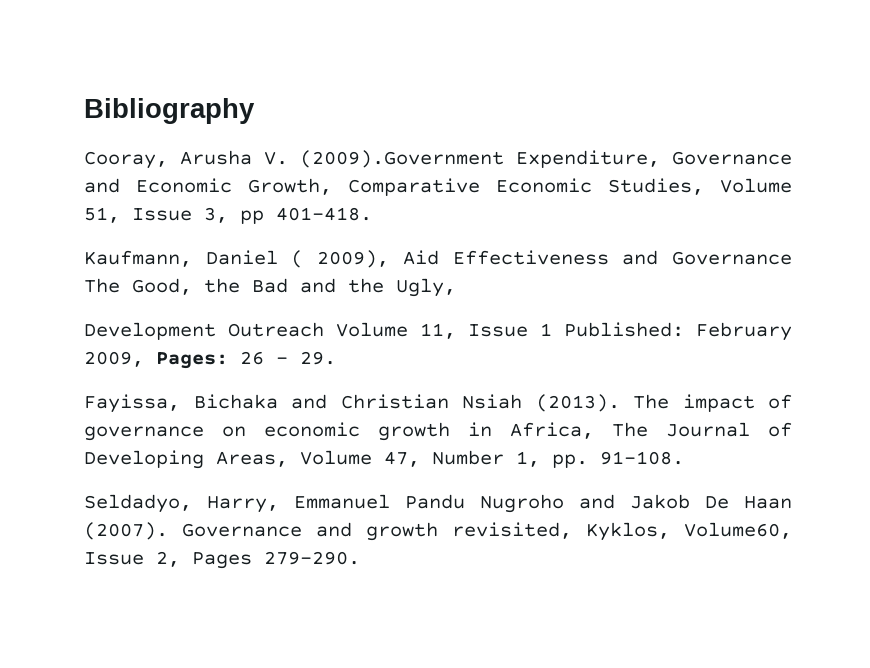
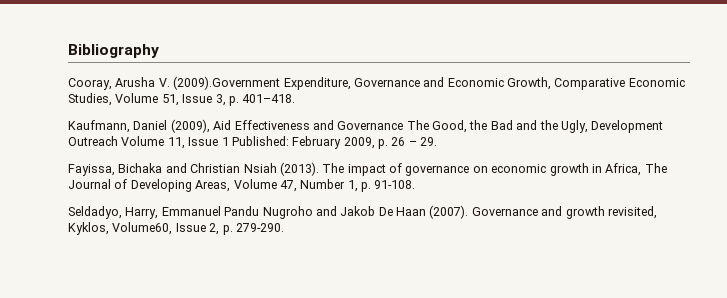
[240,210,264,224] pp -> [228,96,239,106] p.
[291,250,390,268] ( 2009), -> [170,119,210,133] (2009),
(456, 287) // -> (588, 126) none
[156,352,228,369] Pages: -> [378,139,388,149] p.
[552,454,588,468] pp. -> [361,182,371,192] p.
[192,552,252,569] Pages -> [222,225,233,235] p.

